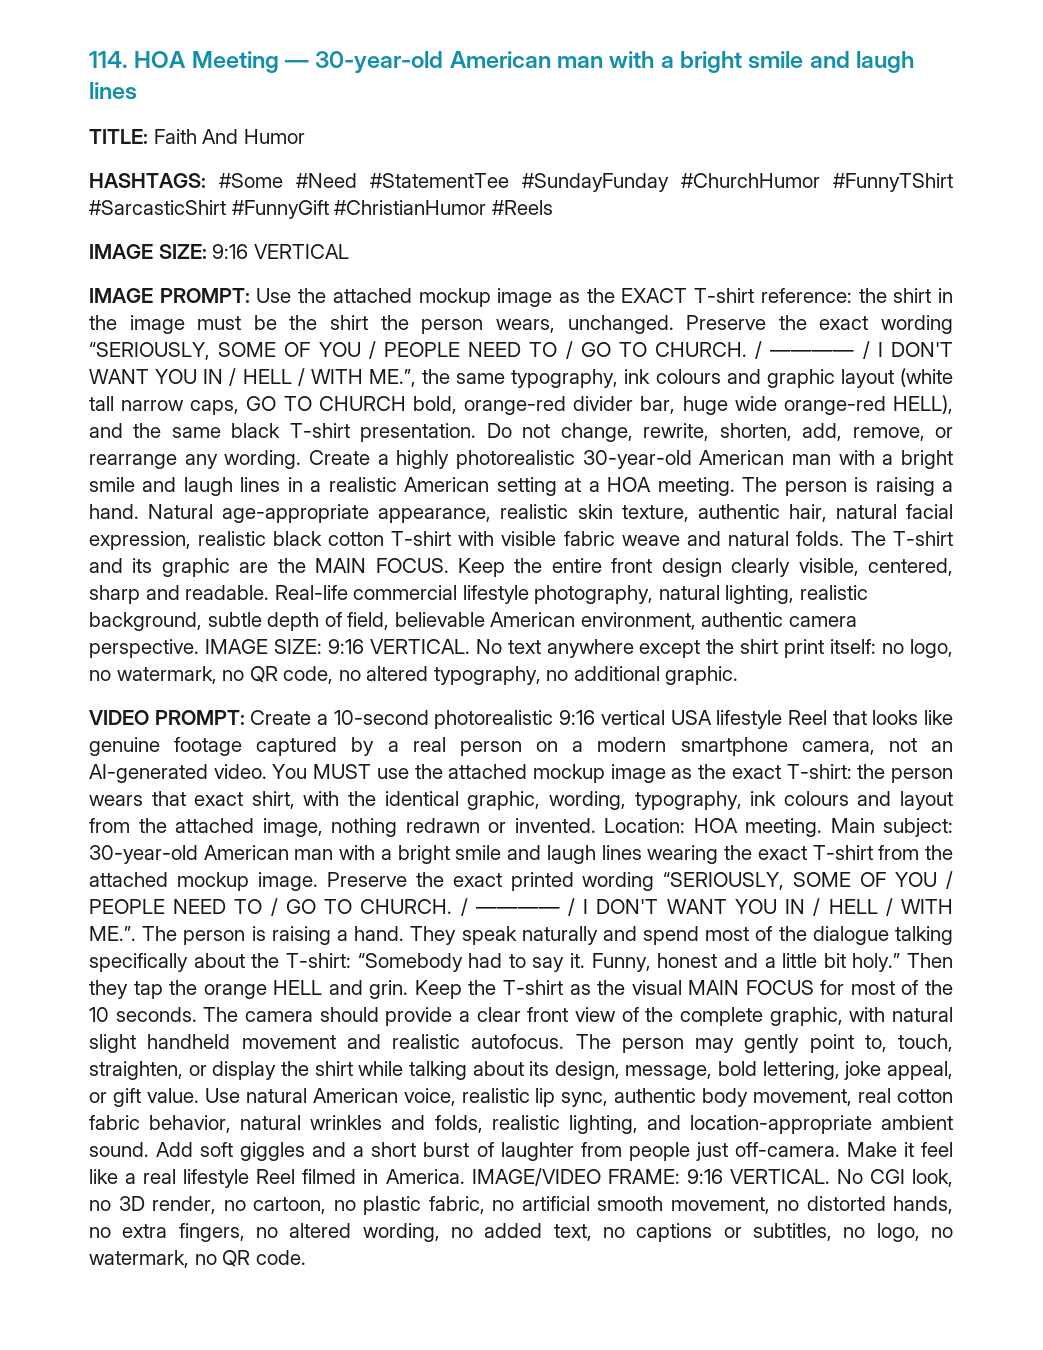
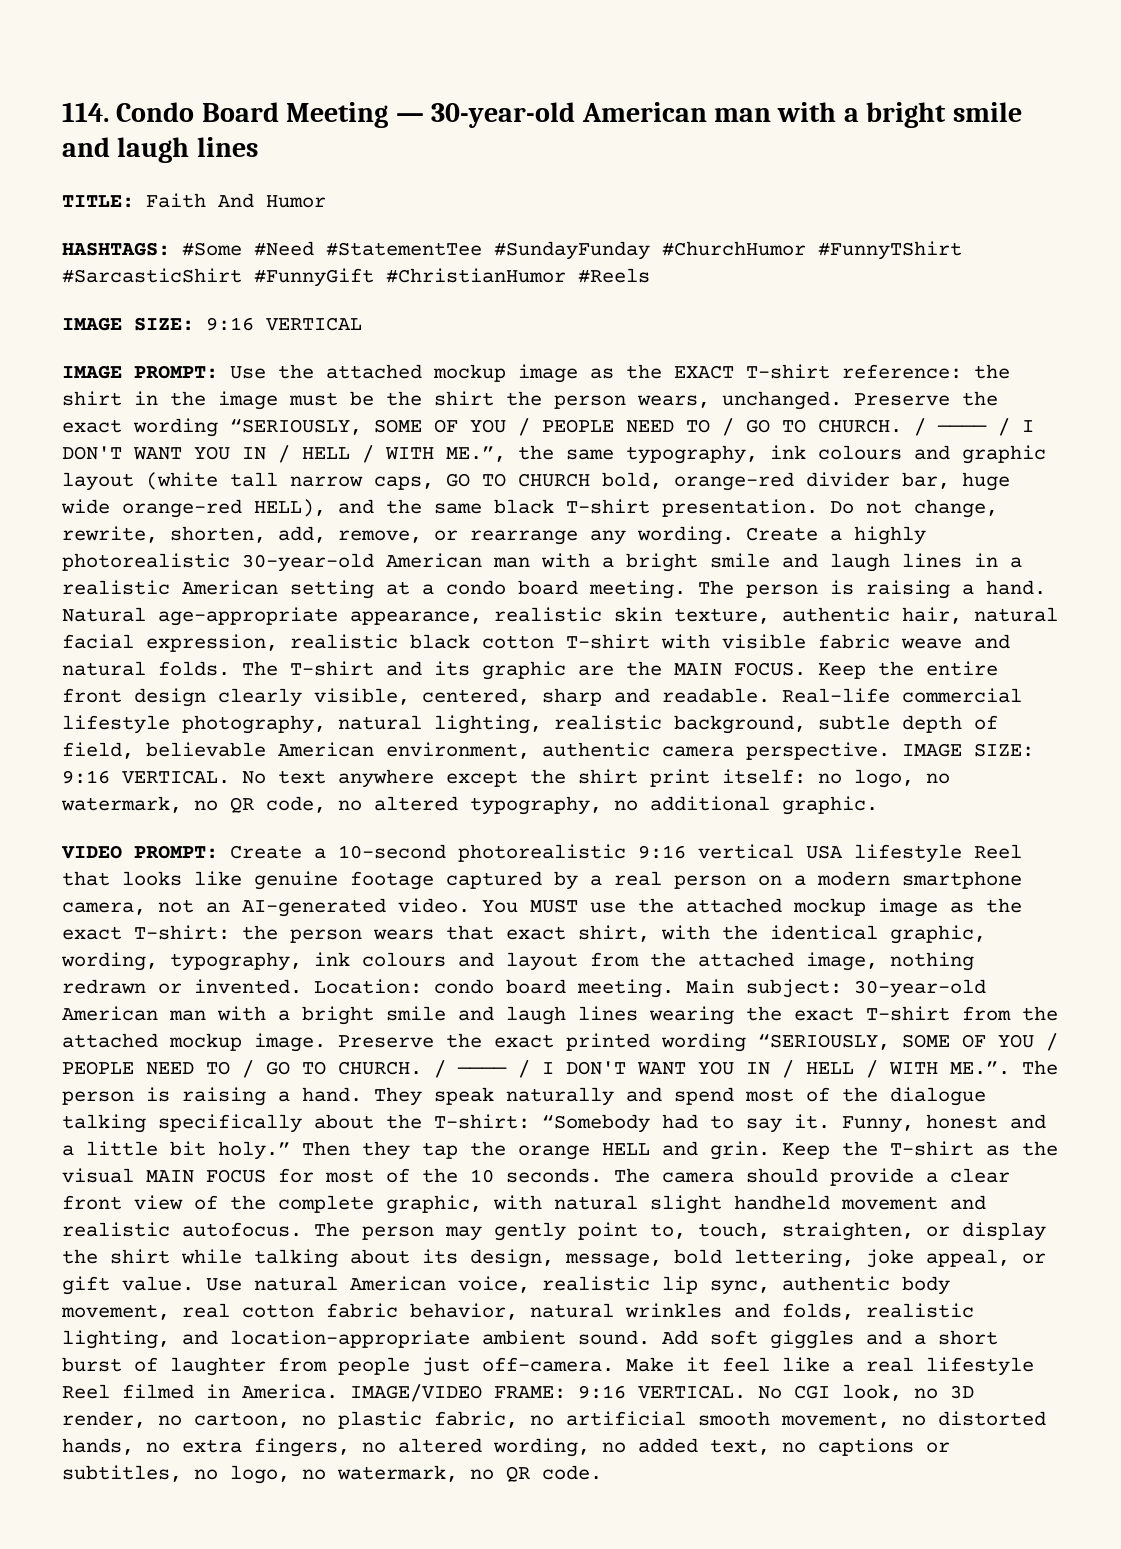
[134,51,187,68] HOA -> [116,102,279,122] Condo Board
[607,477,652,492] HOA -> [446,580,578,595] condo board
[693,818,738,833] HOA -> [434,979,566,994] condo board

